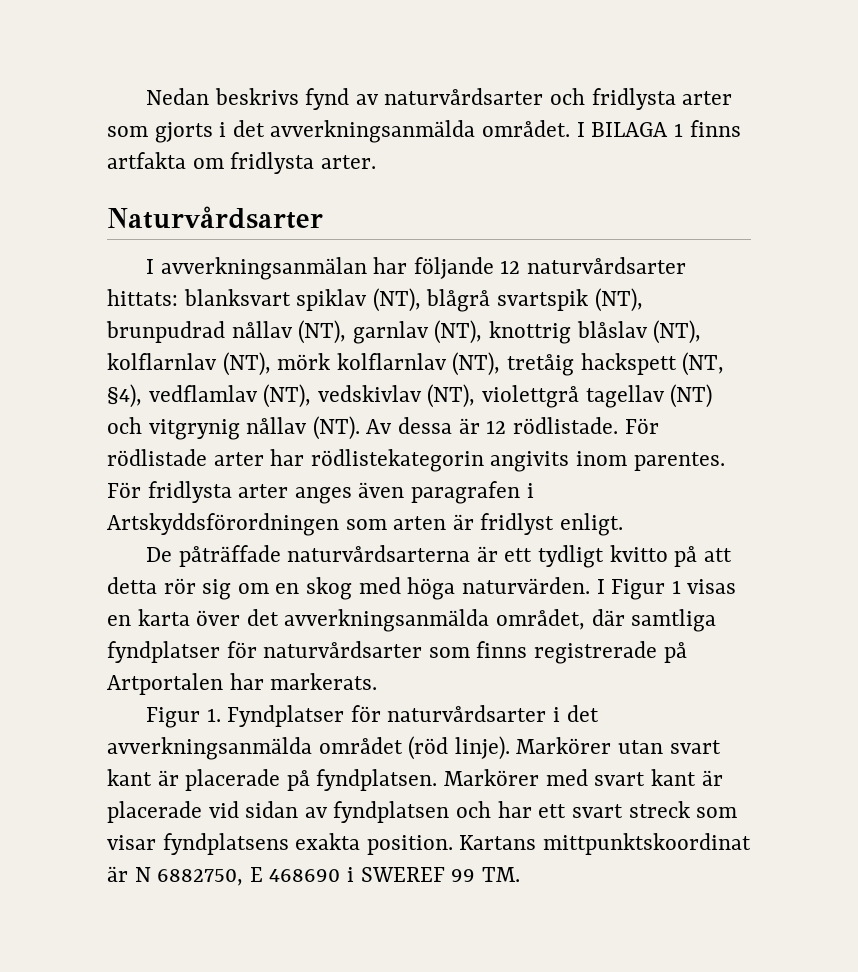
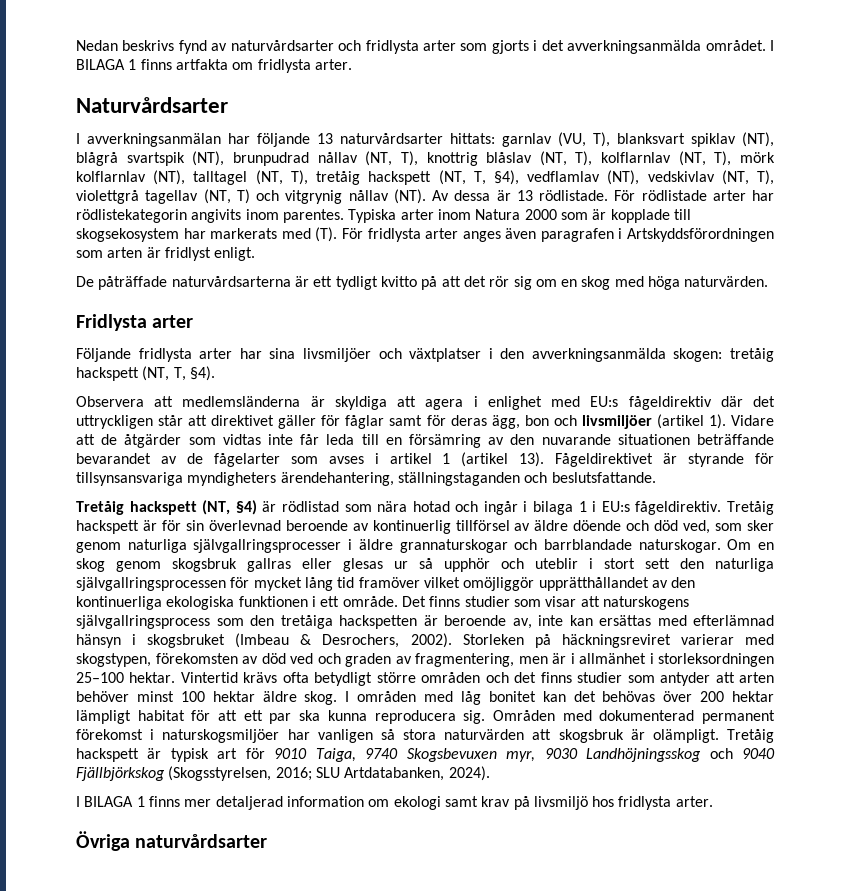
[500,260,521,274] 12 -> [317,133,333,144] 13
(178, 297) none -> [502,132,610,147] garnlav (VU, T),
[298,320,702,344] [107,352,725,376] (NT), garnlav (NT), knottrig blåslav (NT), kolflarnlav (NT), mörk kolflarnlav (NT), tretåig hackspett (NT, -> [365,151,775,166] [76,170,486,185] (NT, T), knottrig blåslav (NT, T), kolflarnlav (NT, T), mörk kolflarnlav (NT), talltagel (NT, T), tretåig hackspett (NT, T,
[427,384,713,408] (NT), violettgrå tagellav (NT) -> [721,170,774,185] [76,189,250,204] (NT, T), violettgrå tagellav (NT, T)
[486,420,507,434] 12 -> [516,190,533,201] 13
(725, 461) none -> [348,209,691,223] [76,227,338,242] Typiska arter inom Natura 2000 som är kopplade till skogsekosystem har markerats med (T).
[107,577,157,594] detta -> [463,276,486,287] det
[596,579,737,600] [107,609,717,632] [107,641,687,664] [107,673,378,695] [145,705,599,728] [107,736,721,760] [107,769,723,791] [107,801,738,823] [107,833,752,855] [107,866,520,886] I Figur 1 visas en karta över det avverkningsanmälda området, där samtliga fyndplatser för naturvårdsarter som finns registrerade på Artportalen har markerats. // Figur 1. Fyndplatser för naturvårdsarter i det avverkningsanmälda området (röd linje). Markörer utan svart kant är placerade på fyndplatsen. Markörer med svart kant är placerade vid sidan av fyndplatsen och har ett svart streck som visar fyndplatsens exakta position. Kartans mittpunktskoordinat är N 6882750, E 468690 i SWEREF 99 TM. -> [76,314,194,331] [76,348,774,362] [76,366,215,381] [76,396,776,410] [76,414,774,429] [76,434,774,448] [76,452,775,467] [76,472,656,486] [76,500,774,515] [76,520,774,534] [76,539,775,553] [76,558,774,572] [76,577,696,591] [76,596,689,610] [76,615,774,629] [76,633,775,648] [76,653,774,667] [76,672,775,686] [76,691,774,705] [76,710,776,724] [76,729,775,743] [76,748,775,762] [76,766,490,781] [76,796,713,810] [76,831,268,851] // Fridlysta arter // Följande fridlysta arter har sina livsmiljöer och växtplatser i den avverkningsanmälda skogen: tretåig hackspett (NT, T, §4). // Observera att medlemsländerna är skyldiga att agera i enlighet med EU:s fågeldirektiv där det uttryckligen står att direktivet gäller för fåglar samt för deras ägg, bon och livsmiljöer (artikel 1). Vidare att de åtgärder som vidtas inte får leda till en försämring av den nuvarande situationen beträffande bevarandet av de fågelarter som avses i artikel 1 (artikel 13). Fågeldirektivet är styrande för tillsynsansvariga myndigheters ärendehantering, ställningstaganden och beslutsfattande. // Tretåig hackspett (NT, §4) är rödlistad som nära hotad och ingår i bilaga 1 i EU:s fågeldirektiv. Tretåig hackspett är för sin överlevnad beroende av kontinuerlig tillförsel av äldre döende och död ved, som sker genom naturliga självgallringsprocesser i äldre grannaturskogar och barrblandade naturskogar. Om en skog genom skogsbruk gallras eller glesas ur så upphör och uteblir i stort sett den naturliga självgallringsprocessen för mycket lång tid framöver vilket omöjliggör upprätthållandet av den kontinuerliga ekologiska funktionen i ett område. Det finns studier som visar att naturskogens självgallringsprocess som den tretåiga hackspetten är beroende av, inte kan ersättas med efterlämnad hänsyn i skogsbruket (Imbeau & Desrochers, 2002). Storleken på häckningsreviret varierar med skogstypen, förekomsten av död ved och graden av fragmentering, men är i allmänhet i storleksordningen 25–100 hektar. Vintertid krävs ofta betydligt större områden och det finns studier som antyder att arten behöver minst 100 hektar äldre skog. I områden med låg bonitet kan det behövas över 200 hektar lämpligt habitat för att ett par ska kunna reproducera sig. Områden med dokumenterad permanent förekomst i naturskogsmiljöer har vanligen så stora naturvärden att skogsbruk är olämpligt. Tretåig hackspett är typisk art för 9010 Taiga, 9740 Skogsbevuxen myr, 9030 Landhöjningsskog och 9040 Fjällbjörkskog (Skogsstyrelsen, 2016; SLU Artdatabanken, 2024). // I BILAGA 1 finns mer detaljerad information om ekologi samt krav på livsmiljö hos fridlysta arter. // Övriga naturvårdsarter

